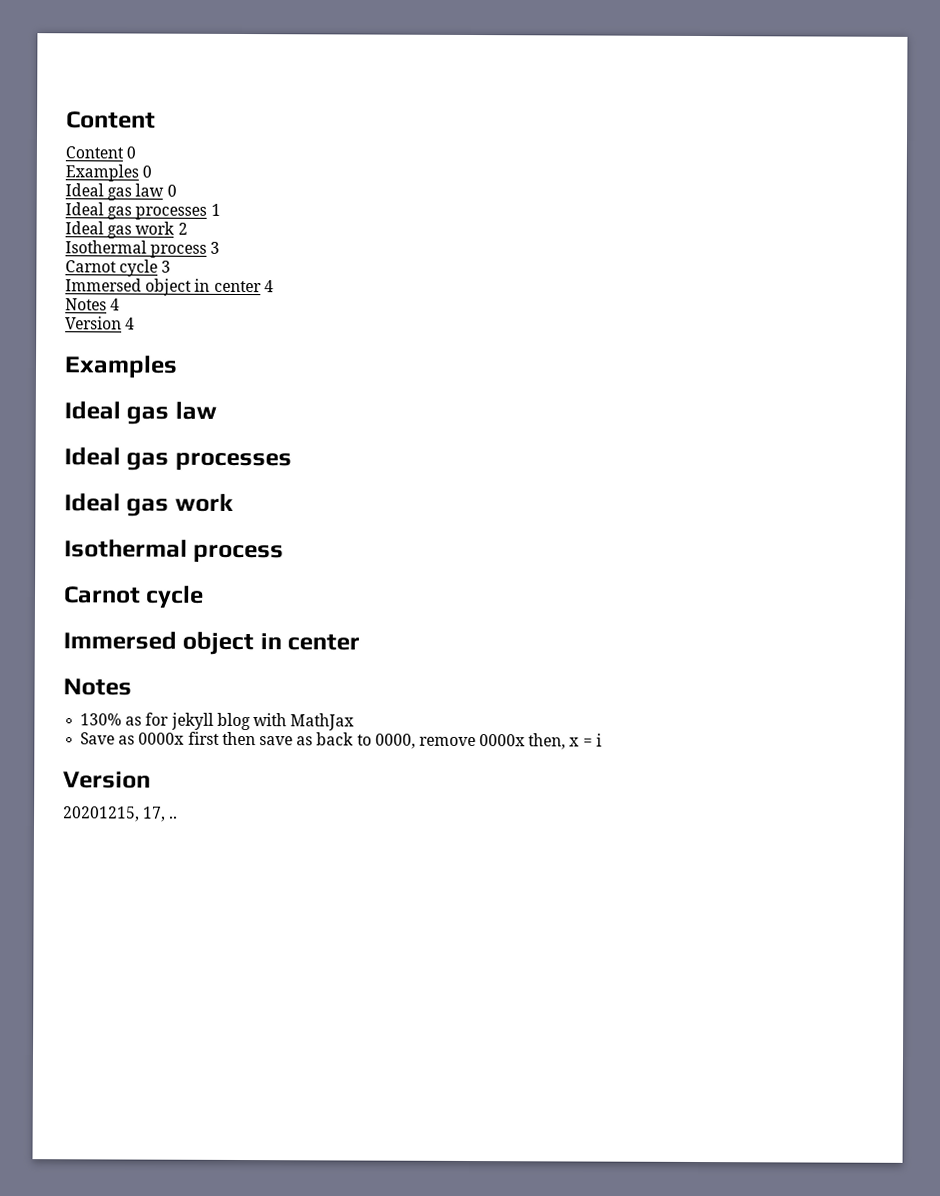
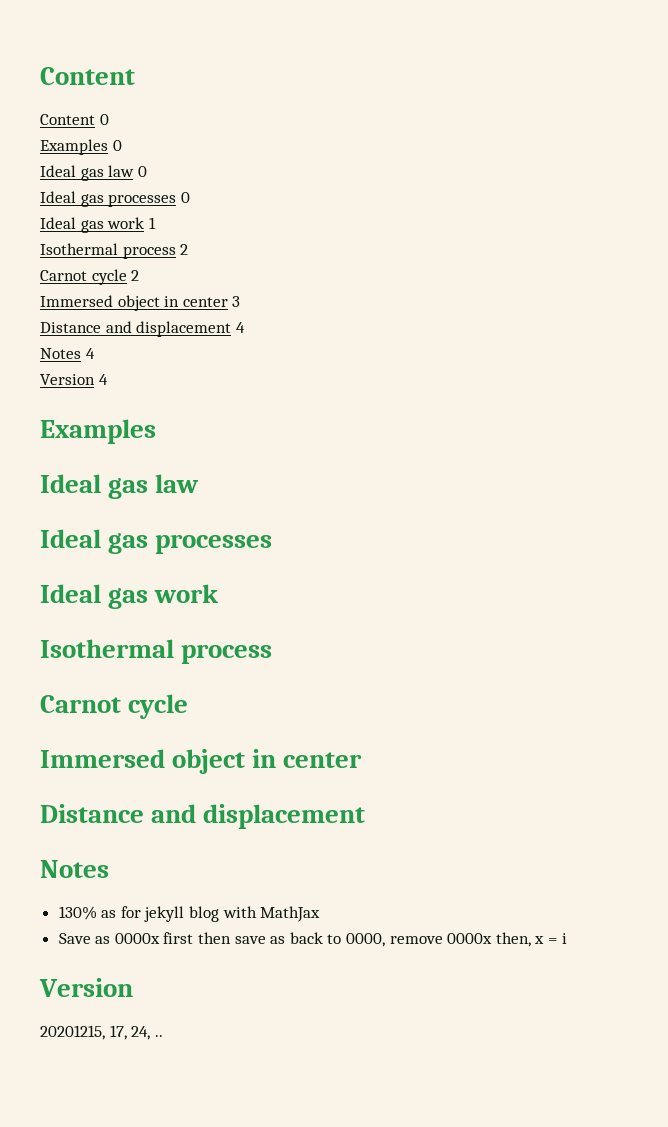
[210,203,221,216] [65,221,188,239] [65,240,221,258] [65,259,172,277] [65,278,262,296] 1 // Ideal gas work 2 // Isothermal process 3 // Carnot cycle 3 // Immersed object in center -> [180,192,190,203] [40,217,156,233] [40,243,189,259] [40,269,140,285] [40,295,241,311] [40,321,232,337] 0 // Ideal gas work 1 // Isothermal process 2 // Carnot cycle 2 // Immersed object in center 3 // Distance and displacement
(361, 642) none -> [40,804,366,829] // Distance and displacement
(167, 814) none -> [131,1026,151,1040] 24,

